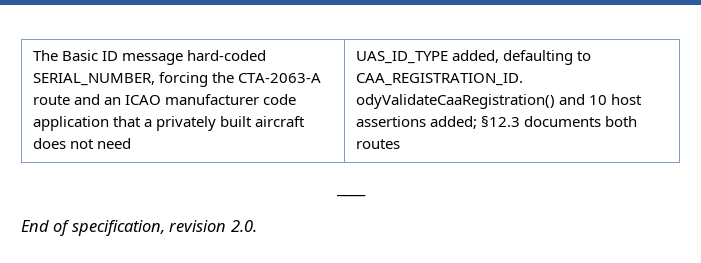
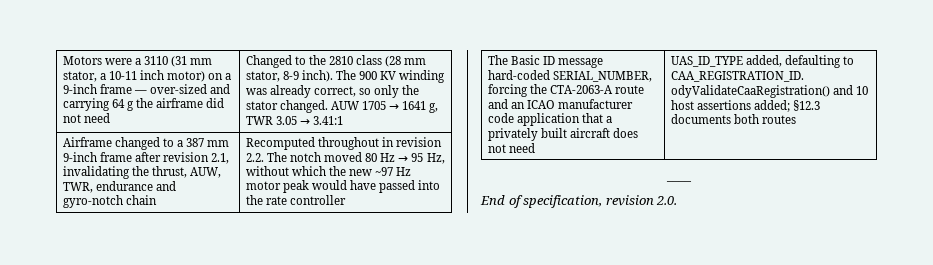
(32, 55) none -> [62,56,213,67] [62,70,232,82] [62,84,231,94] [62,98,225,111] [62,113,110,123] [245,55,427,68] [245,70,446,83] [245,85,420,98] [245,100,439,113] [245,116,344,125] [62,137,230,150] [62,152,230,164] [62,166,222,179] [62,181,176,193] [62,195,157,208] [245,137,443,150] [245,152,445,164] [245,166,412,176] [245,180,441,193] [245,195,346,205] Motors were a 3110 (31 mm stator, a 10-11 inch motor) on a 9-inch frame — over-sized and carrying 64 g the airframe did not need | Changed to the 2810 class (28 mm stator, 8-9 inch). The 900 KV winding was already correct, so only the stator changed. AUW 1705 → 1641 g, TWR 3.05 → 3.41:1 // Airframe changed to a 387 mm 9-inch frame after revision 2.1, invalidating the thrust, AUW, TWR, endurance and gyro-notch chain | Recomputed throughout in revision 2.2. The notch moved 80 Hz → 95 Hz, without which the new ~97 Hz motor peak would have passed into the rate controller //

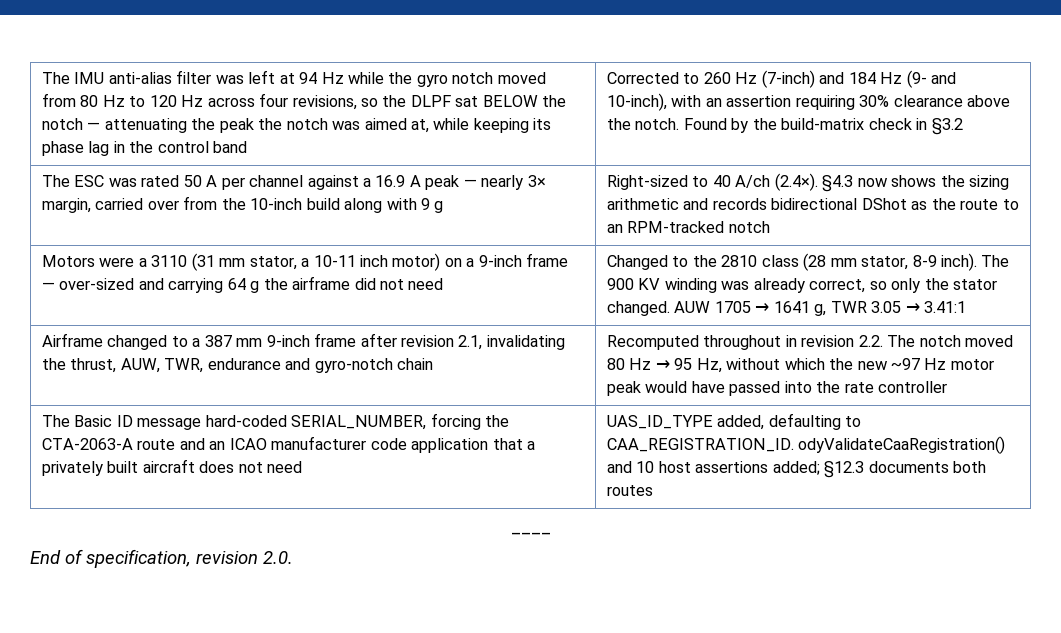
(62, 60) none -> [41,70,546,87] [41,93,567,110] [41,118,552,133] [41,141,248,156] [606,70,956,88] [606,93,1011,111] [606,118,963,135] [41,175,546,190] [41,196,444,213] [606,173,1009,192] [606,198,1019,210] [606,221,770,233] The IMU anti-alias filter was left at 94 Hz while the gyro notch moved from 80 Hz to 120 Hz across four revisions, so the DLPF sat BELOW the notch — attenuating the peak the notch was aimed at, while keeping its phase lag in the control band | Corrected to 260 Hz (7-inch) and 184 Hz (9- and 10-inch), with an assertion requiring 30% clearance above the notch. Found by the build-matrix check in §3.2 // The ESC was rated 50 A per channel against a 16.9 A peak — nearly 3× margin, carried over from the 10-inch build along with 9 g | Right-sized to 40 A/ch (2.4×). §4.3 now shows the sizing arithmetic and records bidirectional DShot as the route to an RPM-tracked notch //

